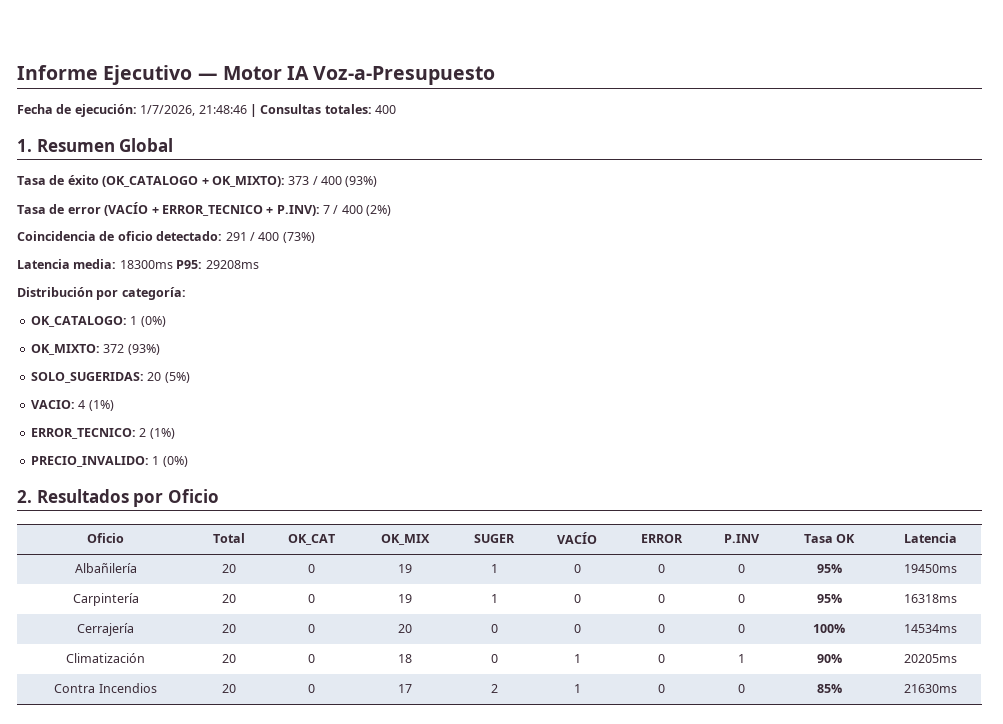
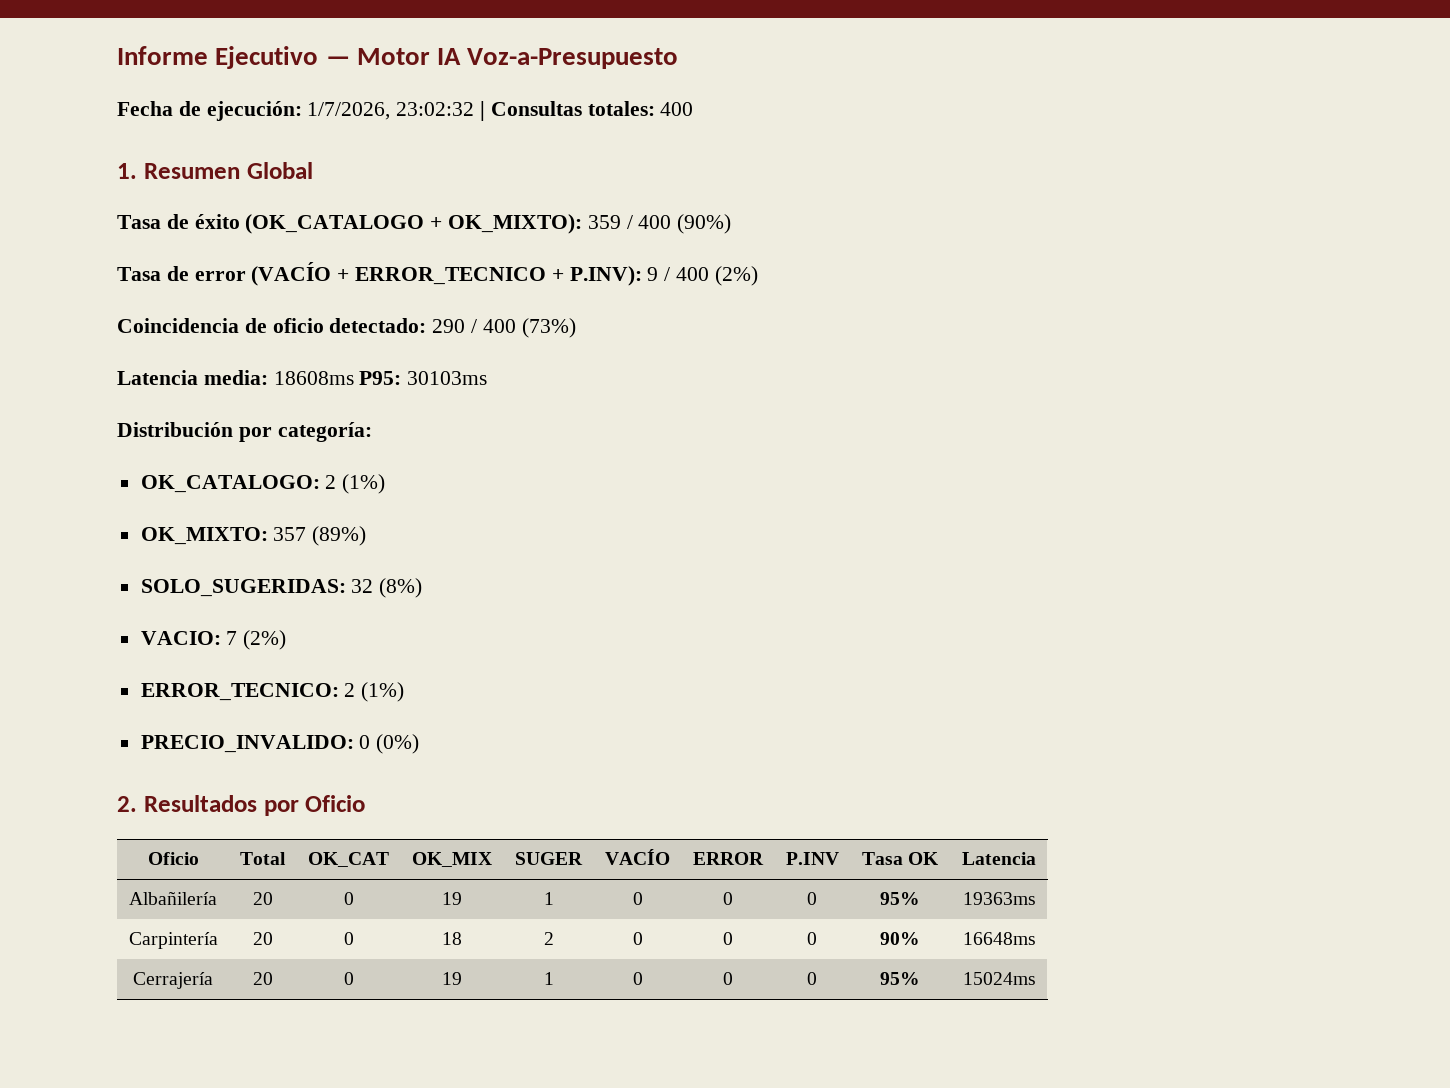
[198,105,247,114] 21:48:46 -> [396,102,475,116] 23:02:32
[288,176,378,187] 373 / 400 (93%) -> [587,214,732,234] 359 / 400 (90%)
[323,205,330,214] 7 -> [647,267,659,281] 9
[225,232,247,241] 291 -> [432,319,466,333] 290
[119,260,259,269] 18300ms P95: 29208ms -> [273,371,488,385] 18608ms P95: 30103ms
[130,316,166,327] 1 (0%) -> [325,474,386,494] 2 (1%)
[103,344,160,355] 372 (93%) -> [273,526,367,546] 357 (89%)
[147,372,190,383] 20 (5%) -> [351,578,423,598] 32 (8%)
[78,400,114,411] 4 (1%) -> [226,630,287,650] 7 (2%)
[152,456,160,465] 1 -> [359,735,371,749] 0
[903,564,957,573] 19450ms -> [962,892,1036,905] 19363ms
[398,594,412,603] [490,594,498,603] [573,594,581,603] [657,594,665,603] [738,594,745,603] [816,594,842,603] [903,594,957,603] [77,623,134,636] [222,624,236,633] [307,624,315,633] [398,624,412,633] [490,624,498,633] [573,624,581,633] [657,624,665,633] [738,624,745,633] [813,624,845,633] [903,624,957,633] [66,653,145,663] [222,654,236,663] [307,654,315,663] [398,654,412,663] [490,654,498,663] [573,654,581,663] [657,654,665,663] [738,654,745,663] [816,654,842,663] [903,654,957,663] [54,683,157,693] [222,684,236,693] [307,684,315,693] [398,684,412,693] [490,684,498,693] [573,684,581,693] [657,684,665,693] [738,684,745,693] [816,684,842,693] [903,684,957,693] | 19 | 1 | 0 | 0 | 0 | 95% | 16318ms // Cerrajería | 20 | 0 | 20 | 0 | 0 | 0 | 0 | 100% | 14534ms // Climatización | 20 | 0 | 18 | 0 | 1 | 0 | 1 | 90% | 20205ms // Contra Incendios | 20 | 0 | 17 | 2 | 1 | 0 | 0 | 85% | 21630ms -> [442,932,462,945] [543,932,554,945] [632,932,643,945] [723,932,733,945] [807,932,817,945] [880,932,920,945] [962,932,1036,945] [133,972,213,989] [252,972,273,985] [343,972,354,985] [442,972,462,985] [543,972,554,985] [632,972,643,985] [723,972,733,985] [807,972,817,985] [880,972,920,985] [962,972,1036,985] | 18 | 2 | 0 | 0 | 0 | 90% | 16648ms // Cerrajería | 20 | 0 | 19 | 1 | 0 | 0 | 0 | 95% | 15024ms

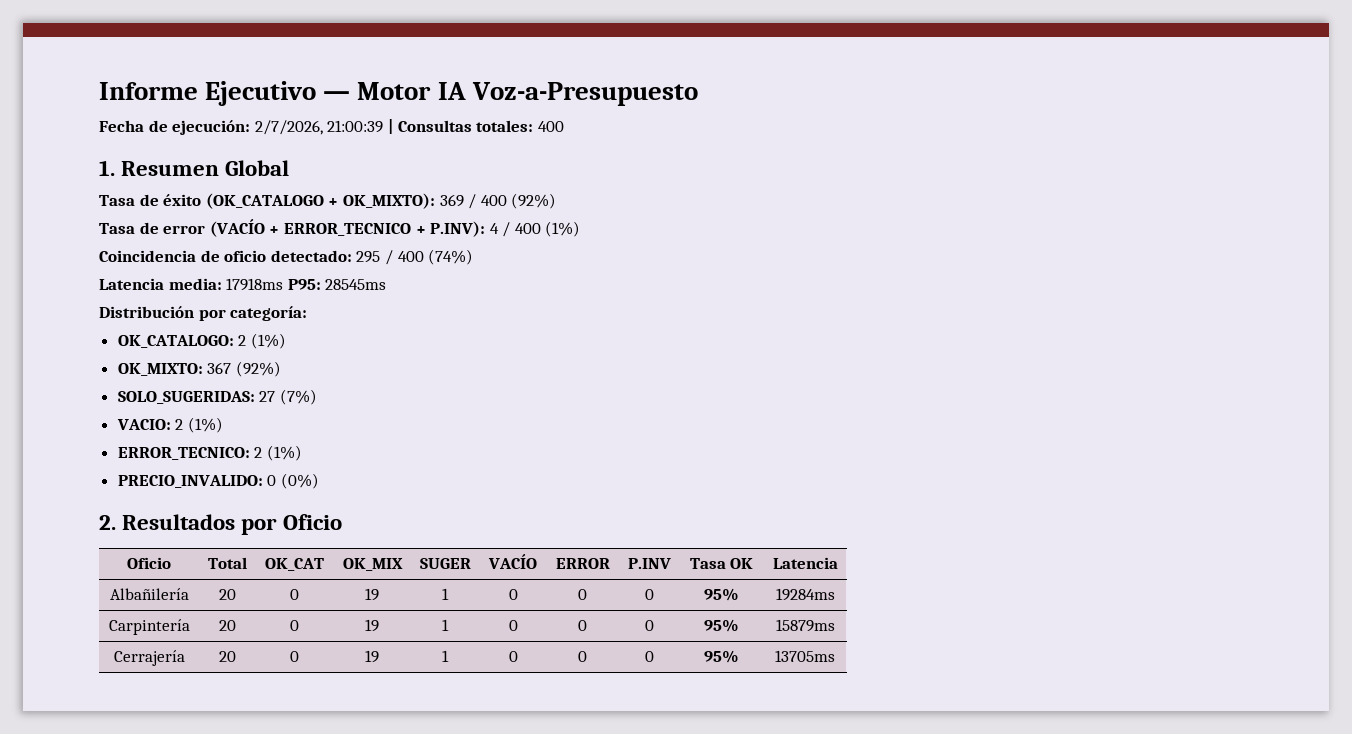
[307,102,475,120] 1/7/2026, 23:02:32 -> [254,120,384,135] 2/7/2026, 21:00:39
[587,214,732,234] 359 / 400 (90%) -> [439,193,557,209] 369 / 400 (92%)
[647,266,758,286] 9 / 400 (2%) -> [489,221,581,237] 4 / 400 (1%)
[432,318,576,338] 290 / 400 (73%) -> [356,249,474,265] 295 / 400 (74%)
[273,371,488,385] 18608ms P95: 30103ms -> [226,278,387,291] 17918ms P95: 28545ms
[273,526,367,546] 357 (89%) -> [207,361,281,377] 367 (92%)
[351,578,423,598] 32 (8%) -> [259,389,317,405] 27 (7%)
[226,630,287,650] 7 (2%) -> [175,417,223,433] 2 (1%)
[962,892,1036,905] 19363ms -> [775,588,835,601] 19284ms
[442,932,462,945] [543,932,554,945] [632,932,643,945] [723,932,733,945] [807,932,817,945] [880,932,920,945] [962,932,1036,945] 18 | 2 | 0 | 0 | 0 | 90% | 16648ms -> [365,619,379,632] [442,619,449,631] [508,620,518,631] [578,620,587,631] [644,620,654,631] [704,619,739,632] [775,619,835,632] 19 | 1 | 0 | 0 | 0 | 95% | 15879ms
[962,972,1036,985] 15024ms -> [775,650,835,662] 13705ms

